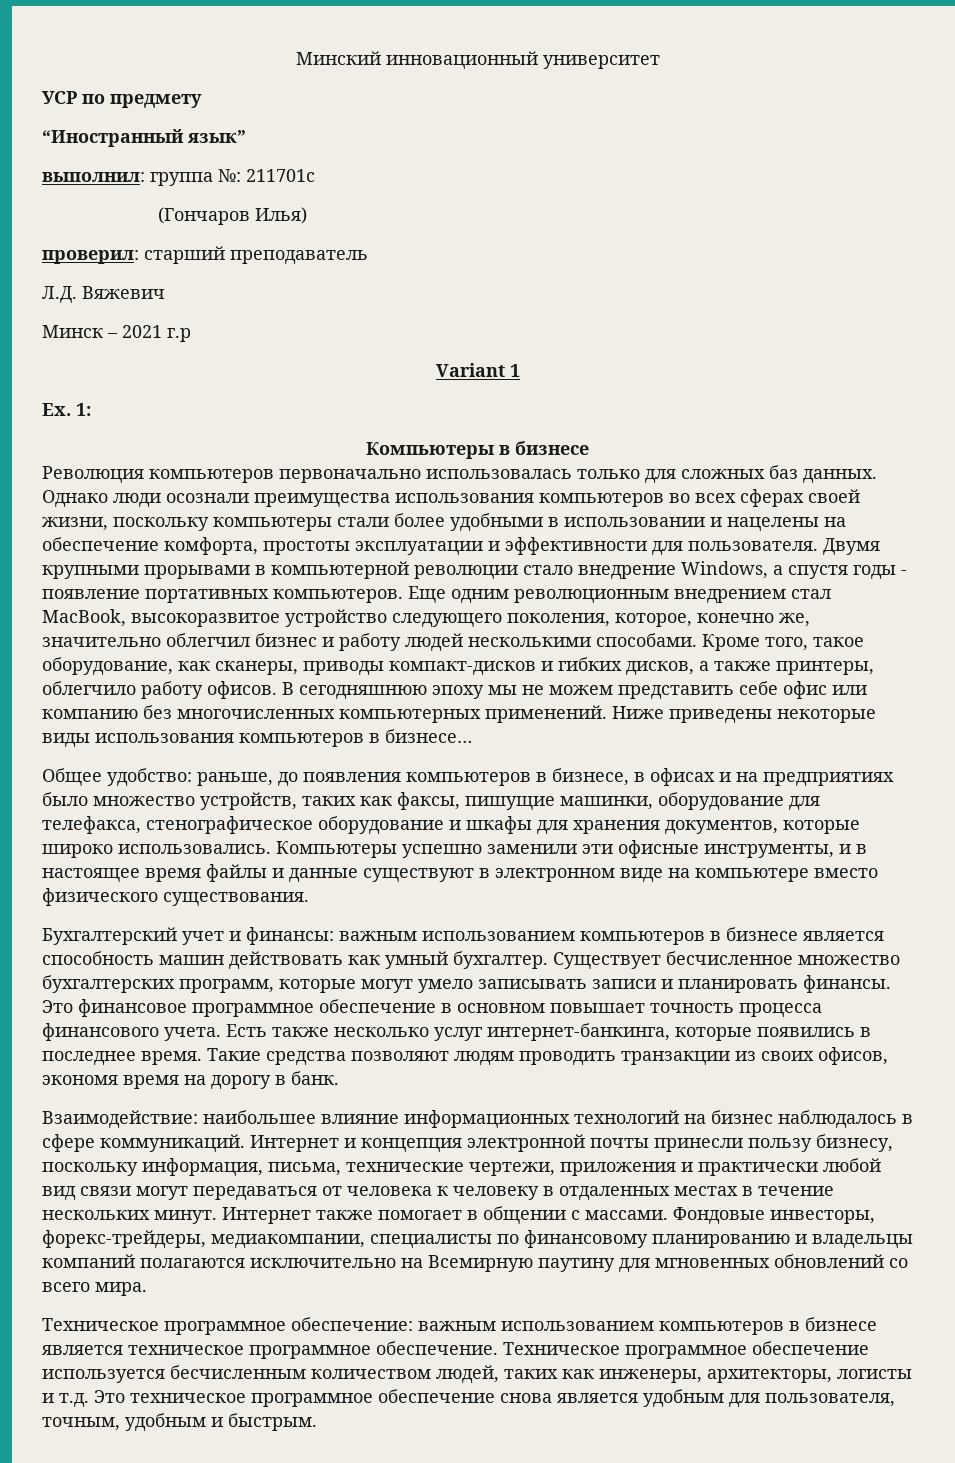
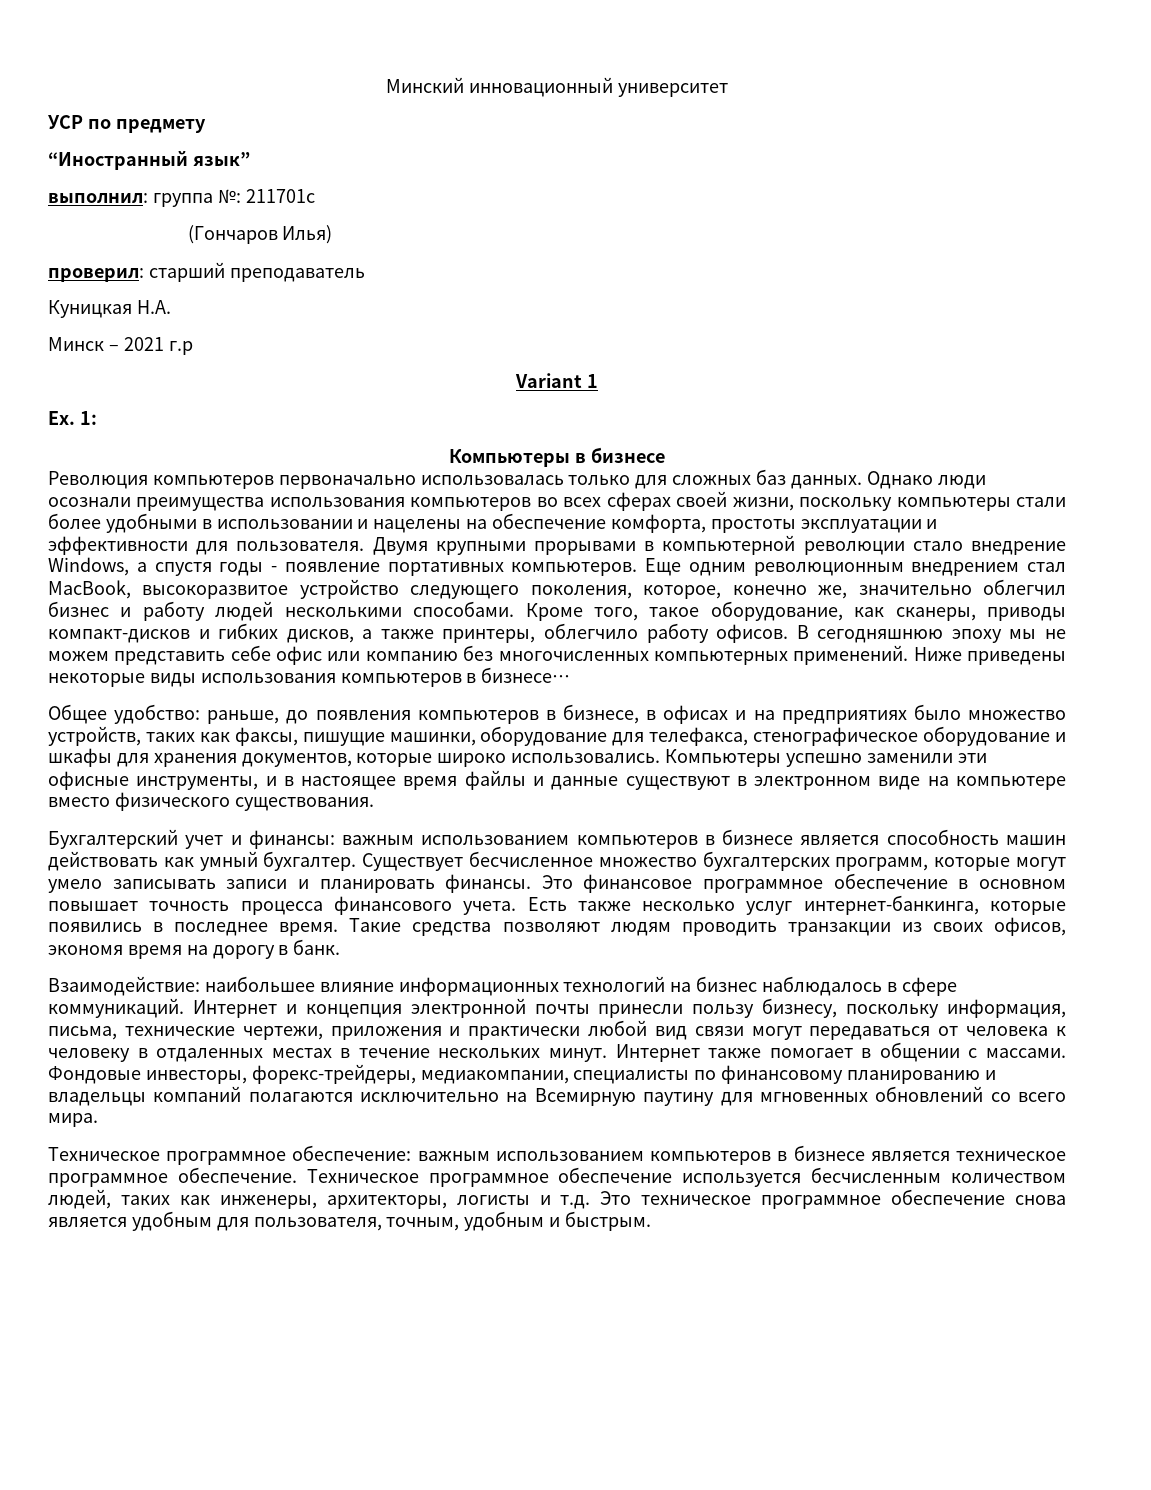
[42,286,165,304] Л.Д. Вяжевич -> [48,300,171,318] Куницкая Н.А.

